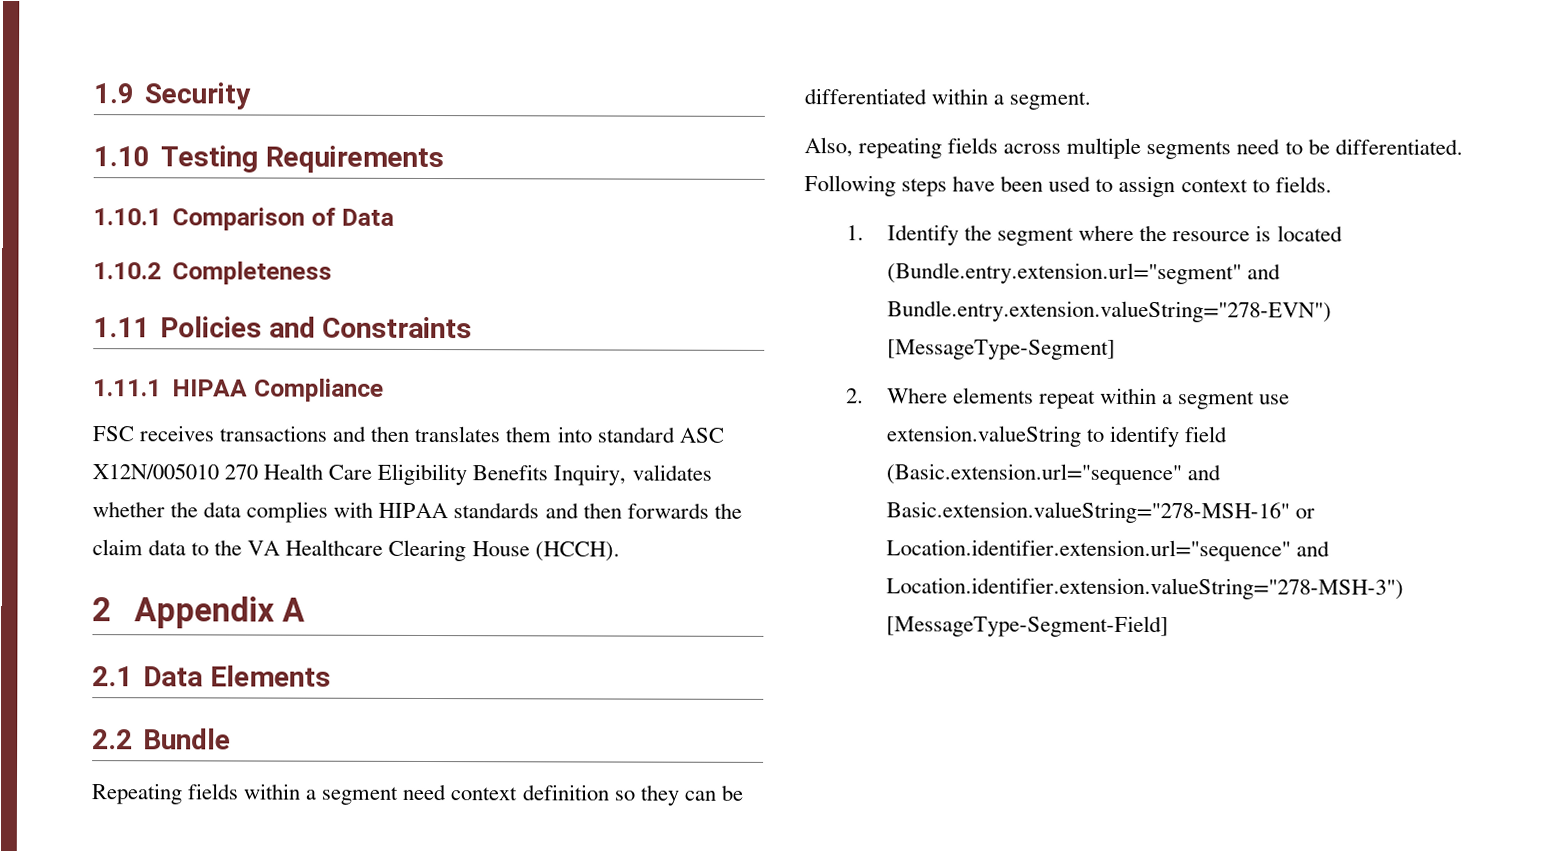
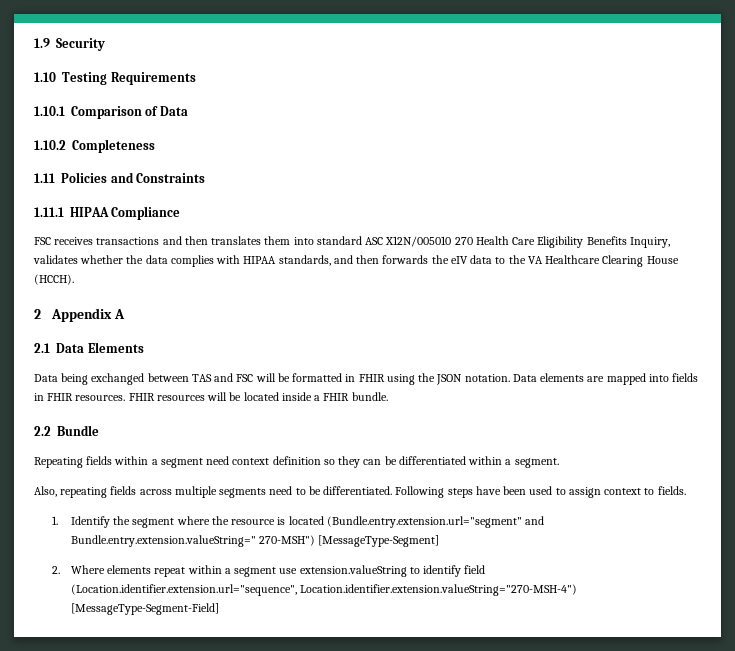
[453,502,540,519] standards -> [278,255,331,266] standards,
[92,539,143,556] claim -> [450,256,468,264] eIV
(331, 676) none -> [34,373,699,385] [34,392,388,401] // Data being exchanged between TAS and FSC will be formatted in FHIR using the JSON notation. Data elements are mapped into fields in FHIR resources. FHIR resources will be located inside a FHIR bundle.
[887,300,1333,323] Bundle.entry.extension.valueString="278-EVN") -> [70,535,316,547] Bundle.entry.extension.valueString=" 270-MSH")
[886,463,1222,486] [886,501,1316,524] [886,539,1331,562] [886,577,1405,600] (Basic.extension.url="sequence" and Basic.extension.valueString="278-MSH-16" or Location.identifier.extension.url="sequence" and Location.identifier.extension.valueString="278-MSH-3") -> [70,584,578,596] (Location.identifier.extension.url="sequence", Location.identifier.extension.valueString="270-MSH-4")

